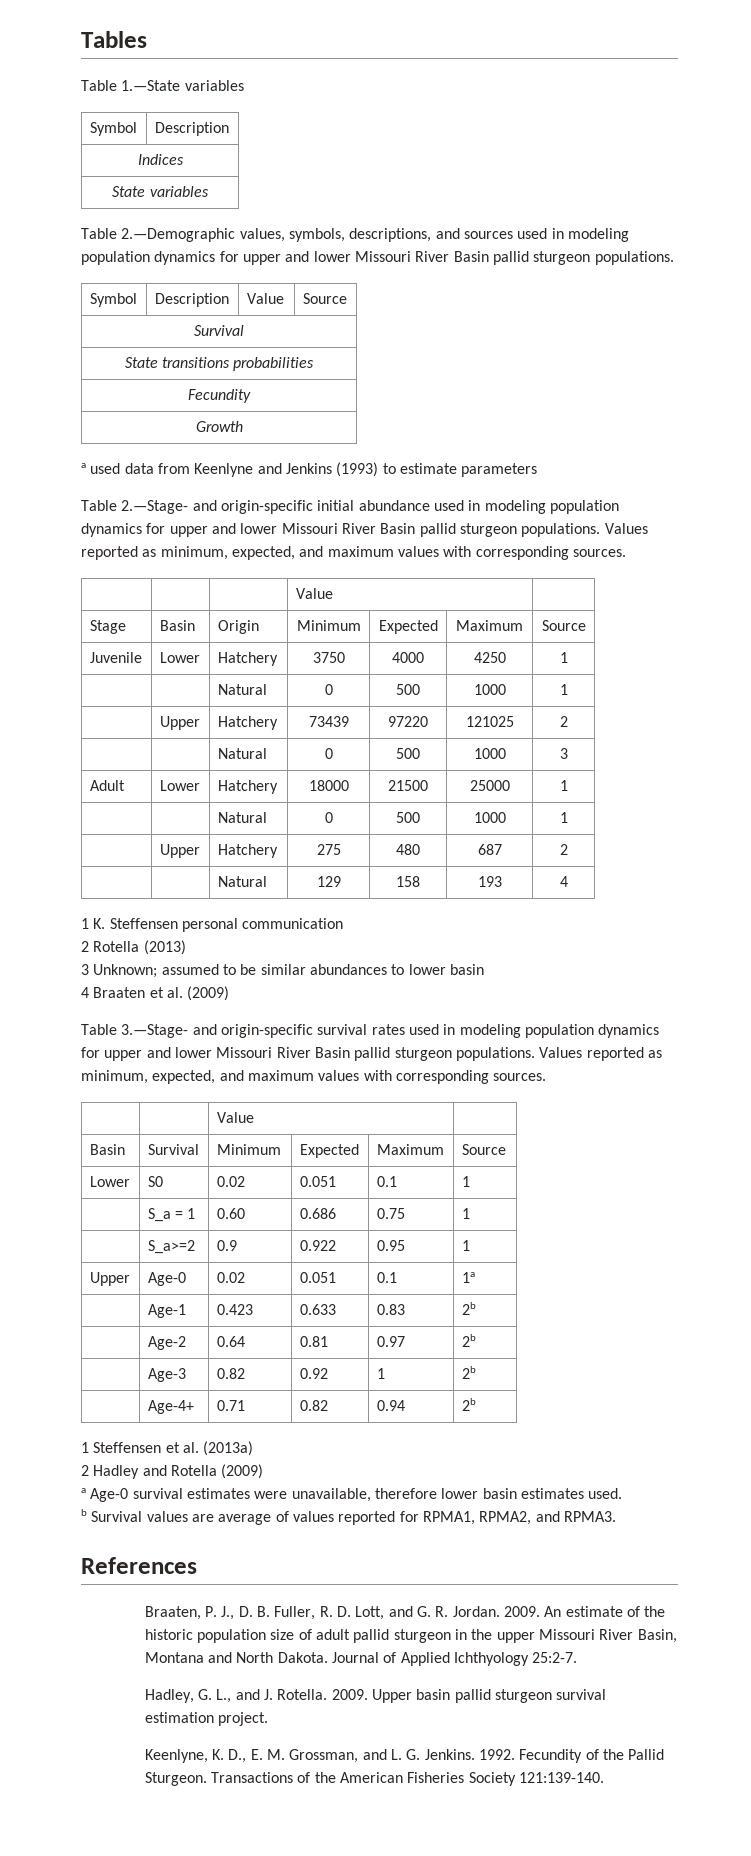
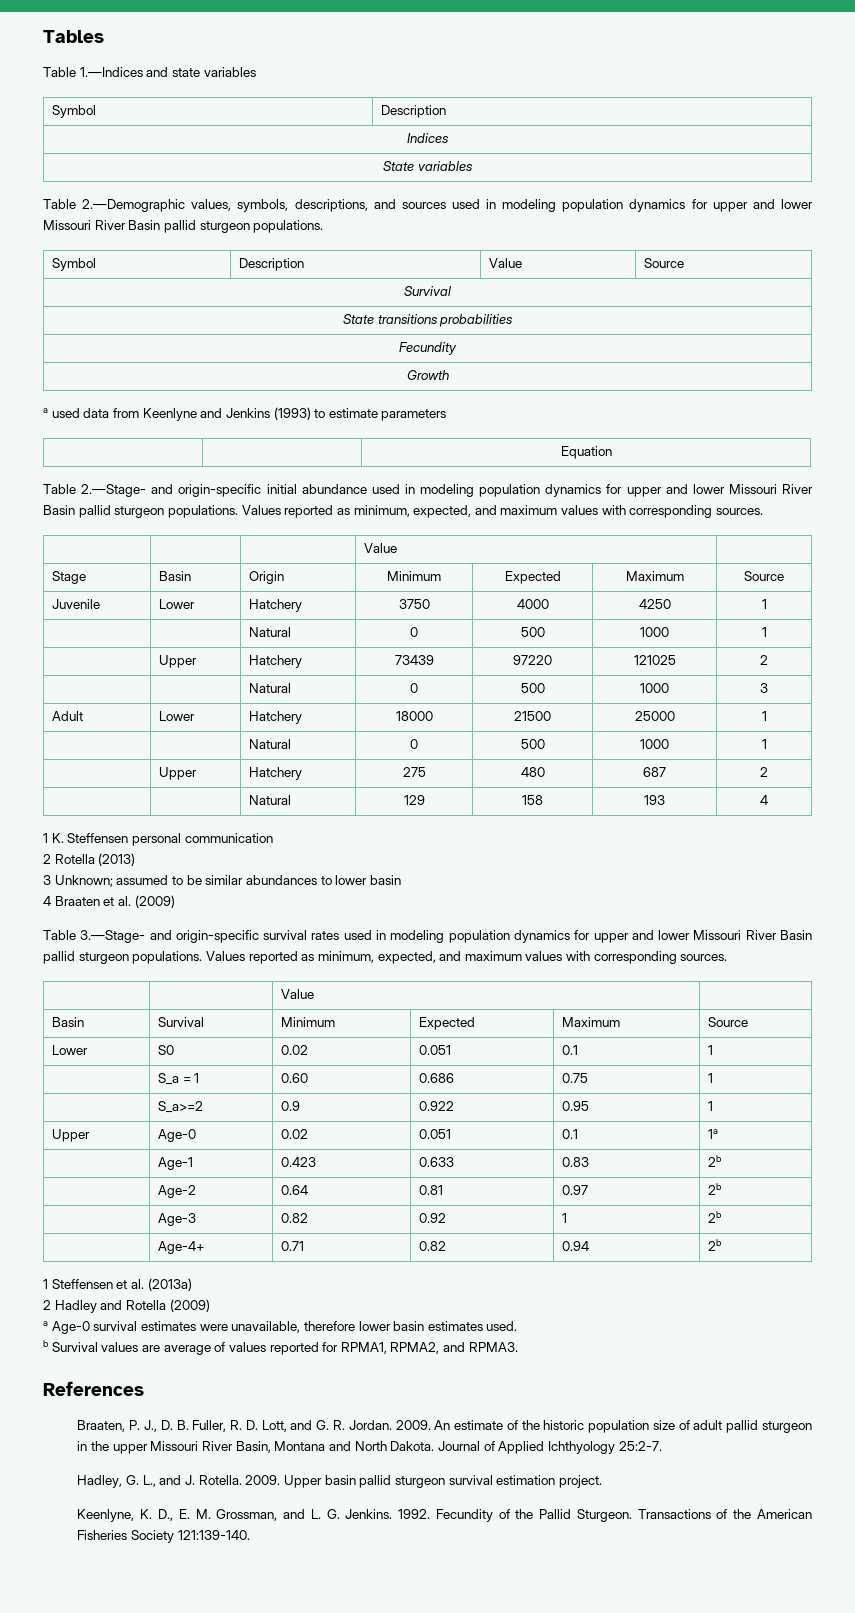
[121,80,181,91] 1.—State -> [79,67,200,77] 1.—Indices and state
(538, 470) none -> [560,446,612,459] // | | Equation

